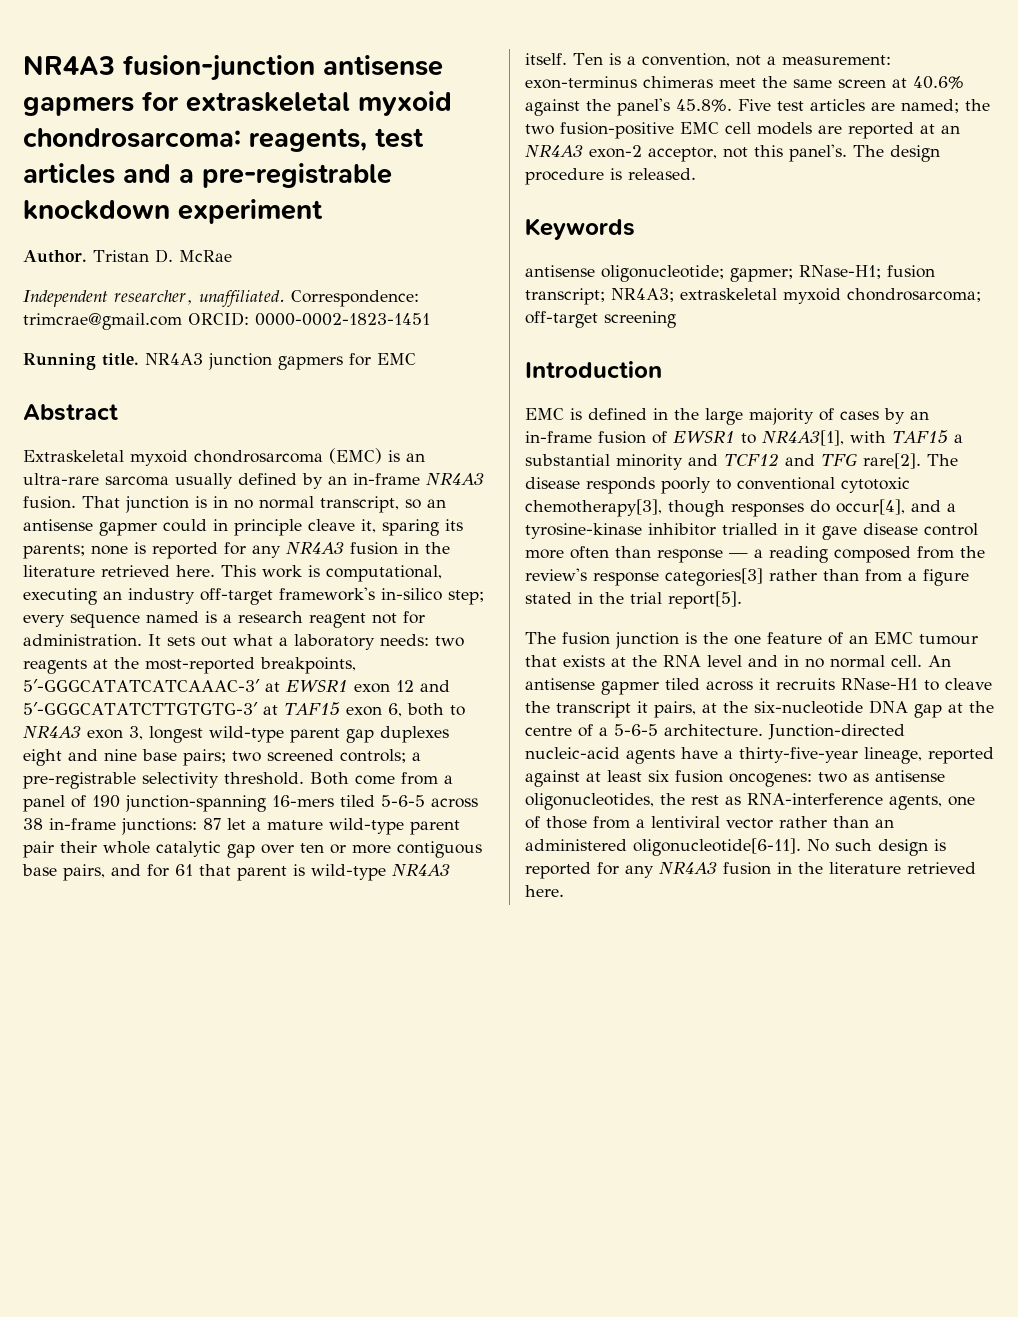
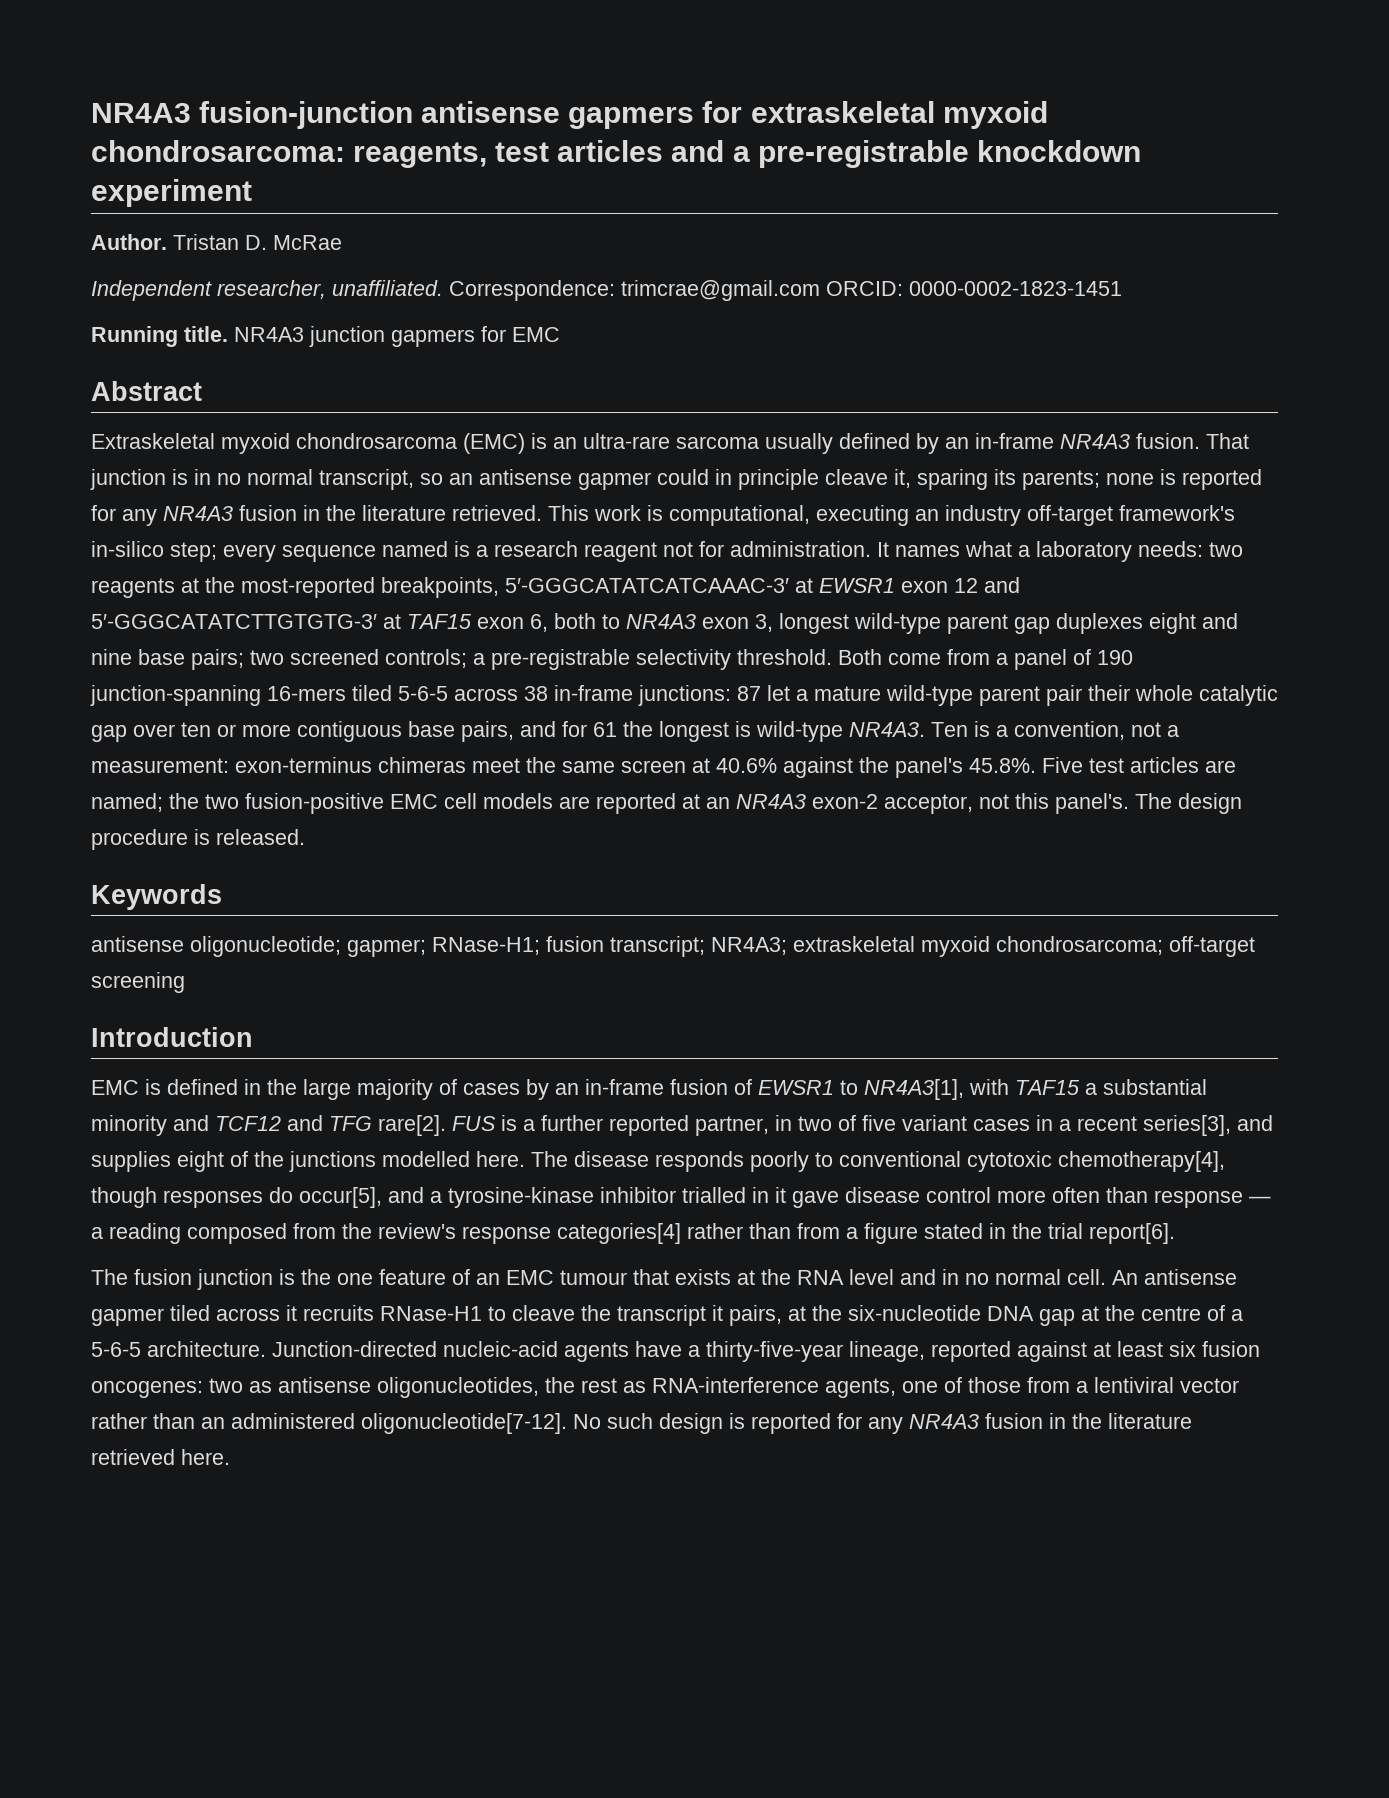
[101,565,215,577] retrieved here. -> [452,505,542,521] retrieved.
[167,636,227,647] sets out -> [895,545,960,557] names
[199,864,450,881] [525,53,567,65] that parent is wild-type NR4A3 itself. -> [623,721,925,742] the longest is wild-type NR4A3.
(921, 461) none -> [452,1115,1273,1136] [91,1151,525,1172] FUS is a further reported partner, in two of five variant cases in a recent series[3], and supplies eight of the junctions modelled here.
[525,499,662,517] chemotherapy[3], -> [1058,1151,1225,1172] chemotherapy[4],
[836,499,905,515] occur[4], -> [299,1187,382,1208] occur[5],
[665,568,763,586] categories[3] -> [557,1223,681,1244] categories[4]
[668,591,742,609] report[5]. -> [1089,1223,1175,1244] report[6].
[633,838,801,856] oligonucleotide[6-11]. -> [361,1413,567,1434] oligonucleotide[7-12].

